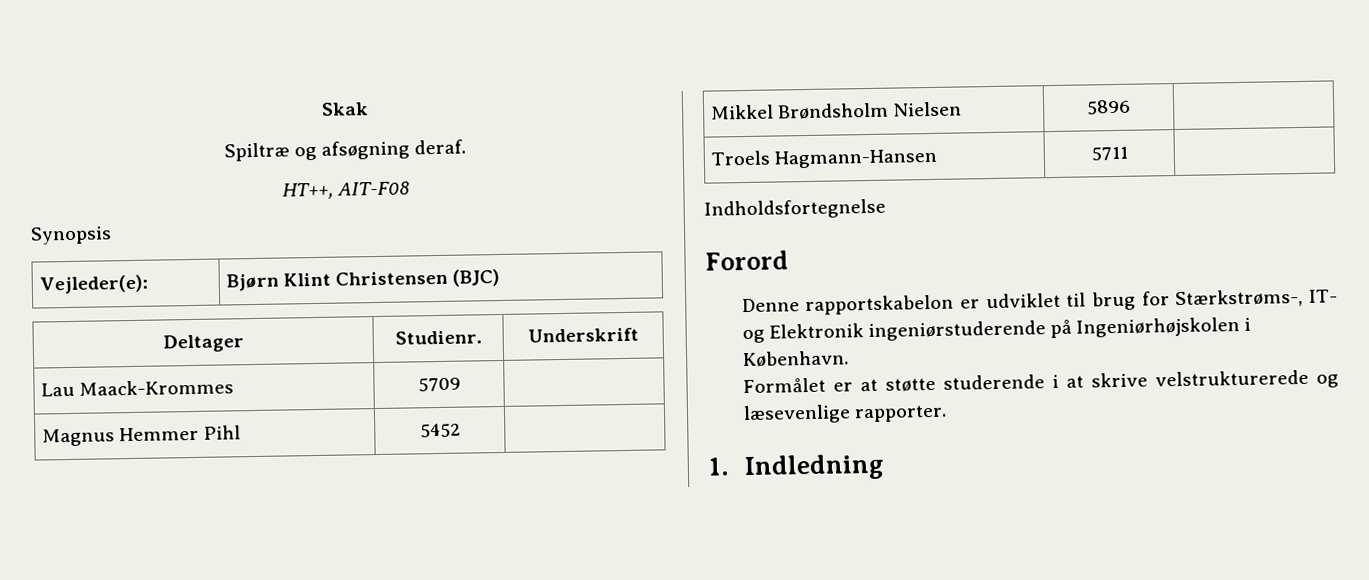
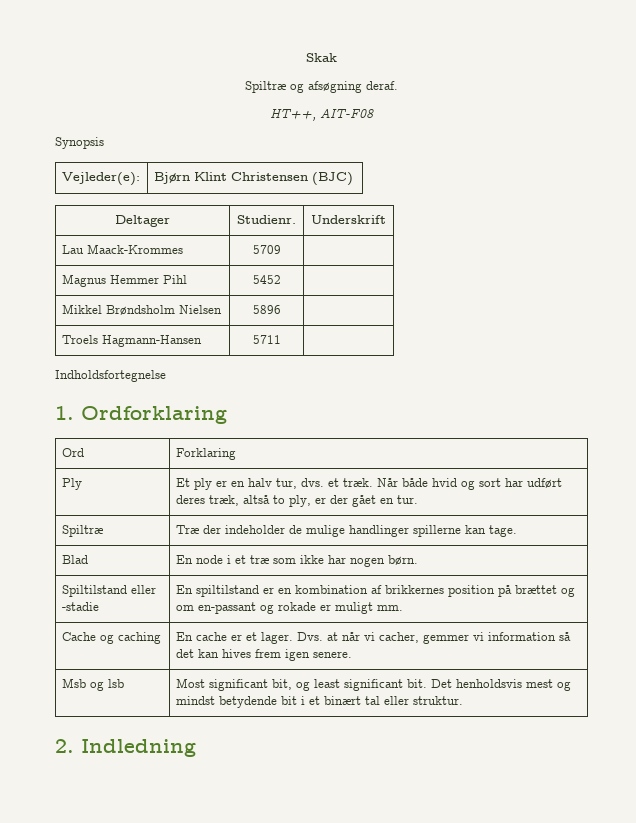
[705,250,789,271] [741,288,1339,316] [741,316,1252,344] [742,350,849,368] [742,369,1339,394] [742,404,947,425] [708,457,730,476] Forord // Denne rapportskabelon er udviklet til brug for Stærkstrøms-, IT- og Elektronik ingeniørstuderende på Ingeniørhøjskolen i København. // Formålet er at støtte studerende i at skrive velstrukturerede og læsevenlige rapporter. // 1. -> [55,406,227,424] [61,448,84,457] [175,448,236,460] [61,478,82,490] [175,478,562,490] [175,495,418,507] [61,525,104,537] [175,525,517,537] [61,555,88,564] [175,555,418,567] [61,585,156,597] [61,602,99,611] [175,585,575,597] [175,602,403,614] [61,632,161,644] [175,632,571,644] [175,649,352,661] [61,678,124,691] [175,678,571,691] [175,696,463,708] [55,739,74,753] 1. Ordforklaring // Ord | Forklaring // Ply | Et ply er en halv tur, dvs. et træk. Når både hvid og sort har udført deres træk, altså to ply, er der gået en tur. // Spiltræ | Træ der indeholder de mulige handlinger spillerne kan tage. // Blad | En node i et træ som ikke har nogen børn. // Spiltilstand eller -stadie | En spiltilstand er en kombination af brikkernes position på brættet og om en-passant og rokade er muligt mm. // Cache og caching | En cache er et lager. Dvs. at når vi cacher, gemmer vi information så det kan hives frem igen senere. // Msb og lsb | Most significant bit, og least significant bit. Det henholdsvis mest og mindst betydende bit i et binært tal eller struktur. // 2.

